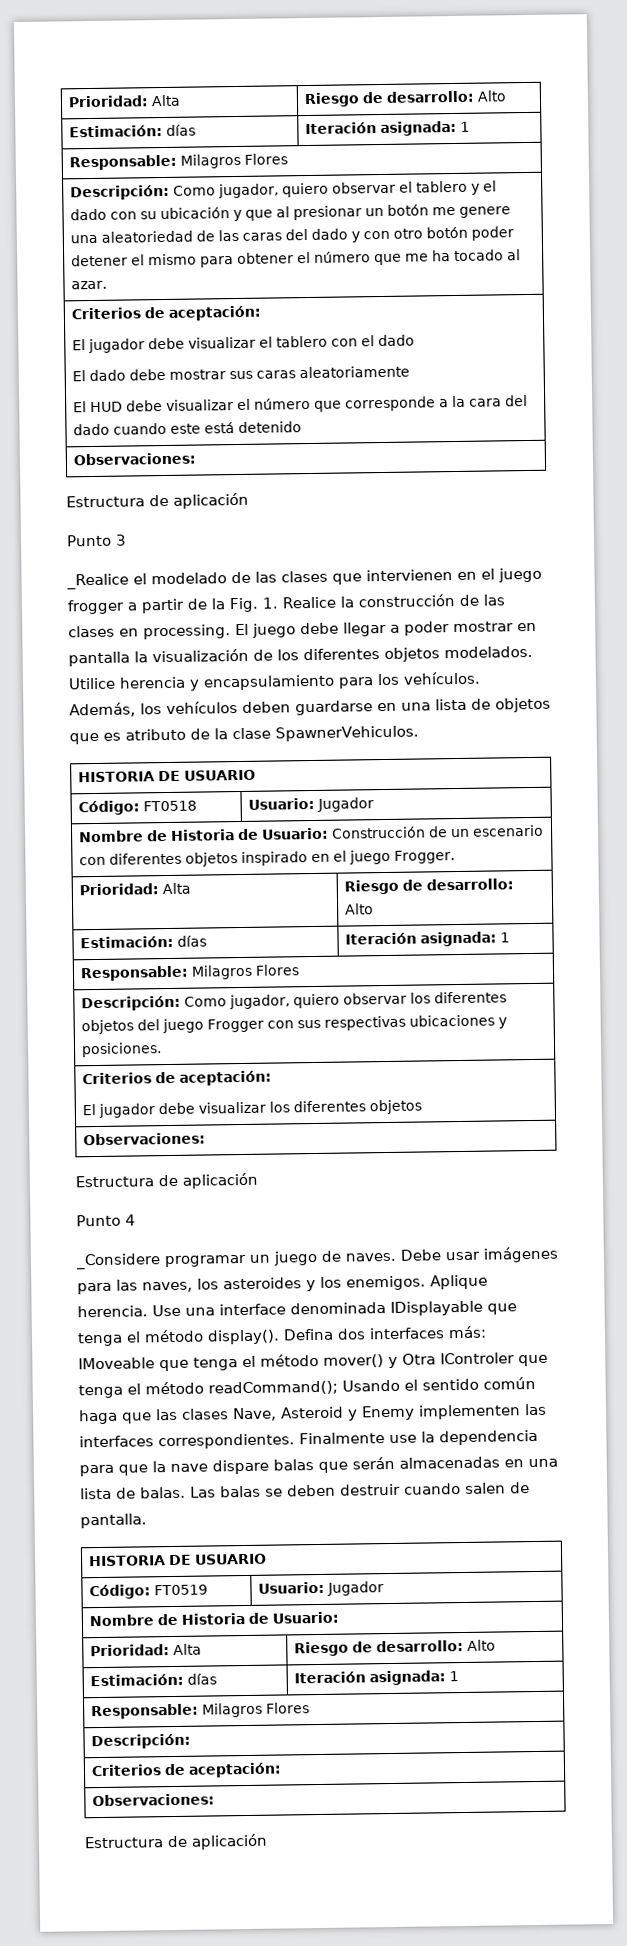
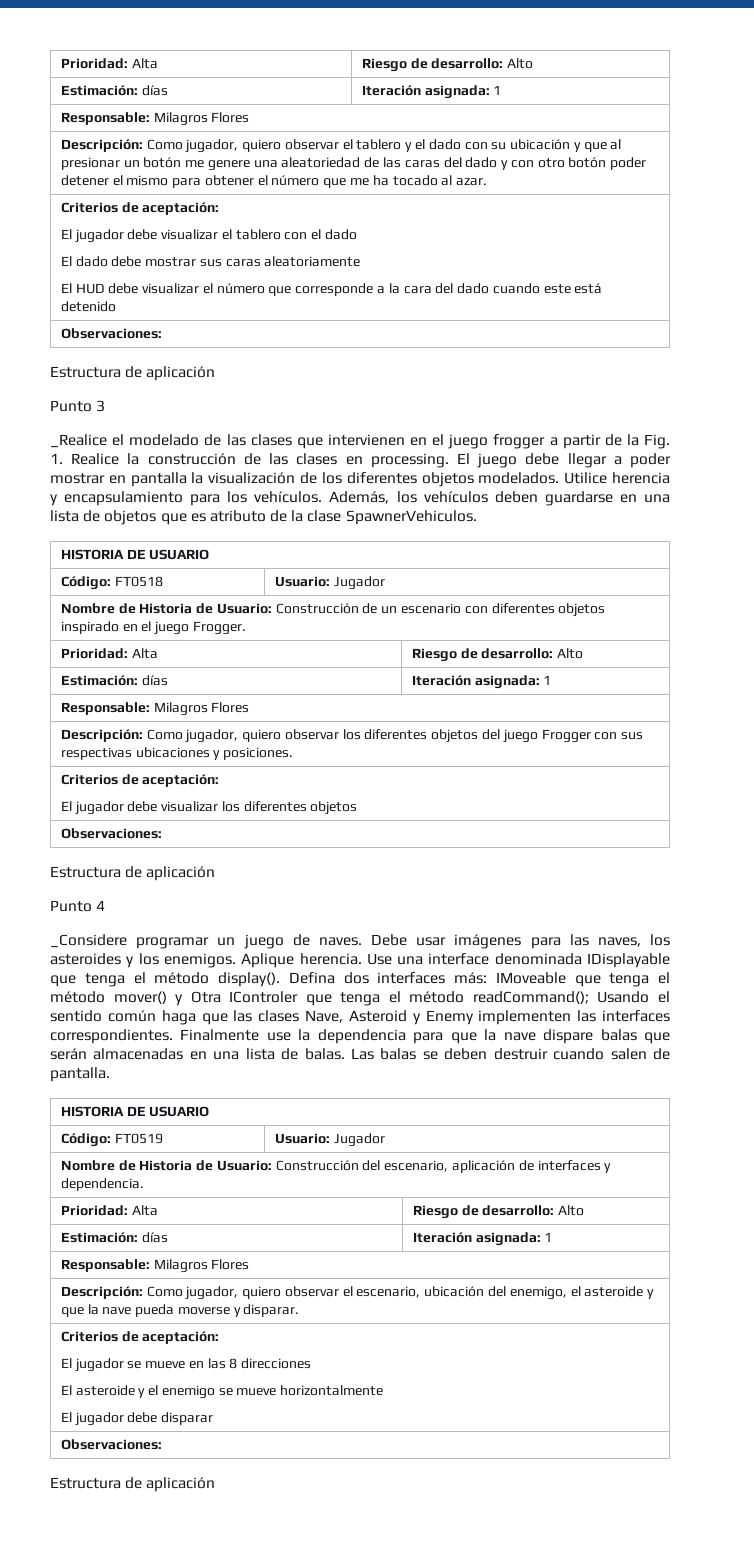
(339, 1617) none -> [275,1160,612,1173] [60,1178,144,1191] Construcción del escenario, aplicación de interfaces y dependencia.
[90,1762,282,1778] // Criterios de aceptación: -> [146,1286,655,1300] [60,1304,300,1317] [60,1331,220,1344] [60,1358,312,1372] [60,1385,384,1399] [60,1412,214,1426] Como jugador, quiero observar el escenario, ubicación del enemigo, el asteroide y que la nave pueda moverse y disparar. // Criterios de aceptación: // El jugador se mueve en las 8 direcciones // El asteroide y el enemigo se mueve horizontalmente // El jugador debe disparar

